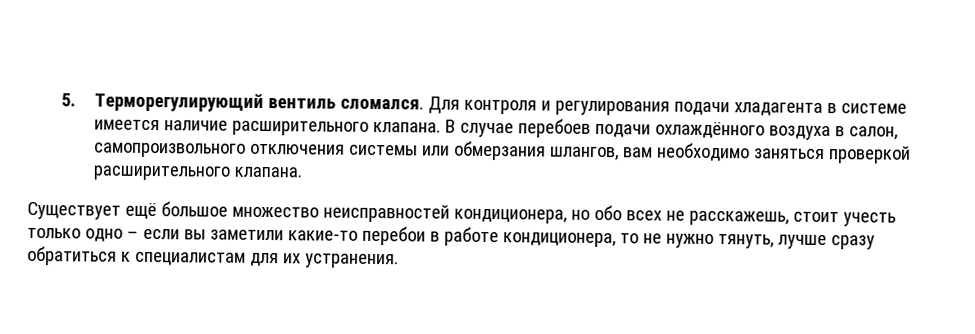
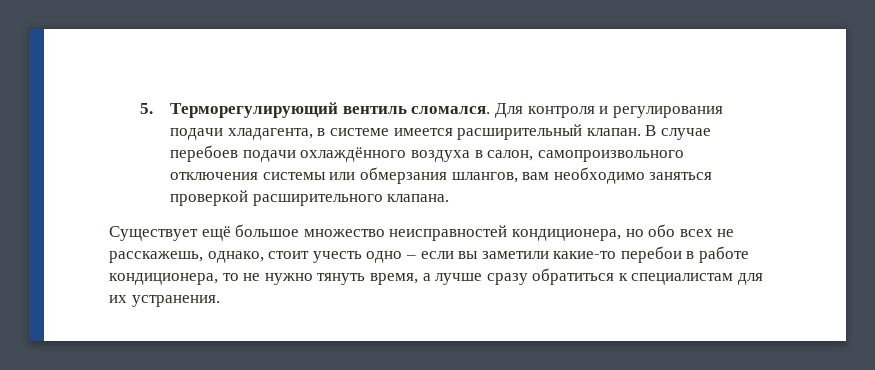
[733,102,823,116] хладагента -> [227,128,313,140] хладагента,
[163,120,441,136] наличие расширительного клапана. -> [457,124,641,140] расширительный клапан.
(789, 218) none -> [207,251,264,263] однако,
[27,227,81,239] только -> (362, 257) none
[717,234,774,249] тянуть, -> [317,273,431,285] тянуть время, а

